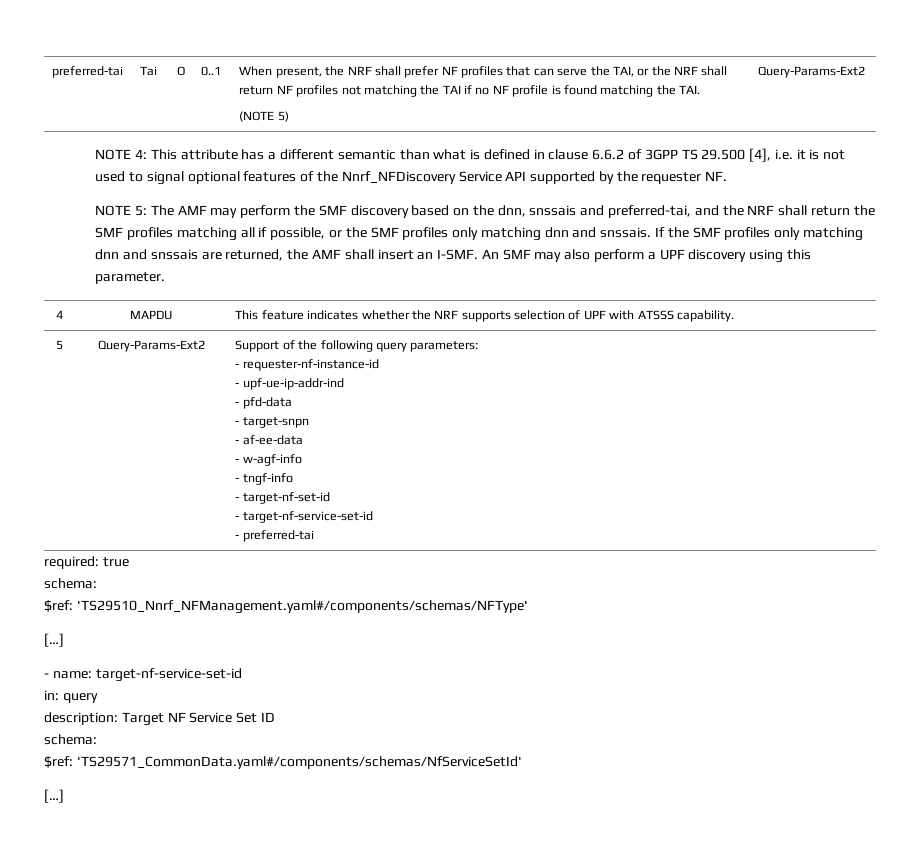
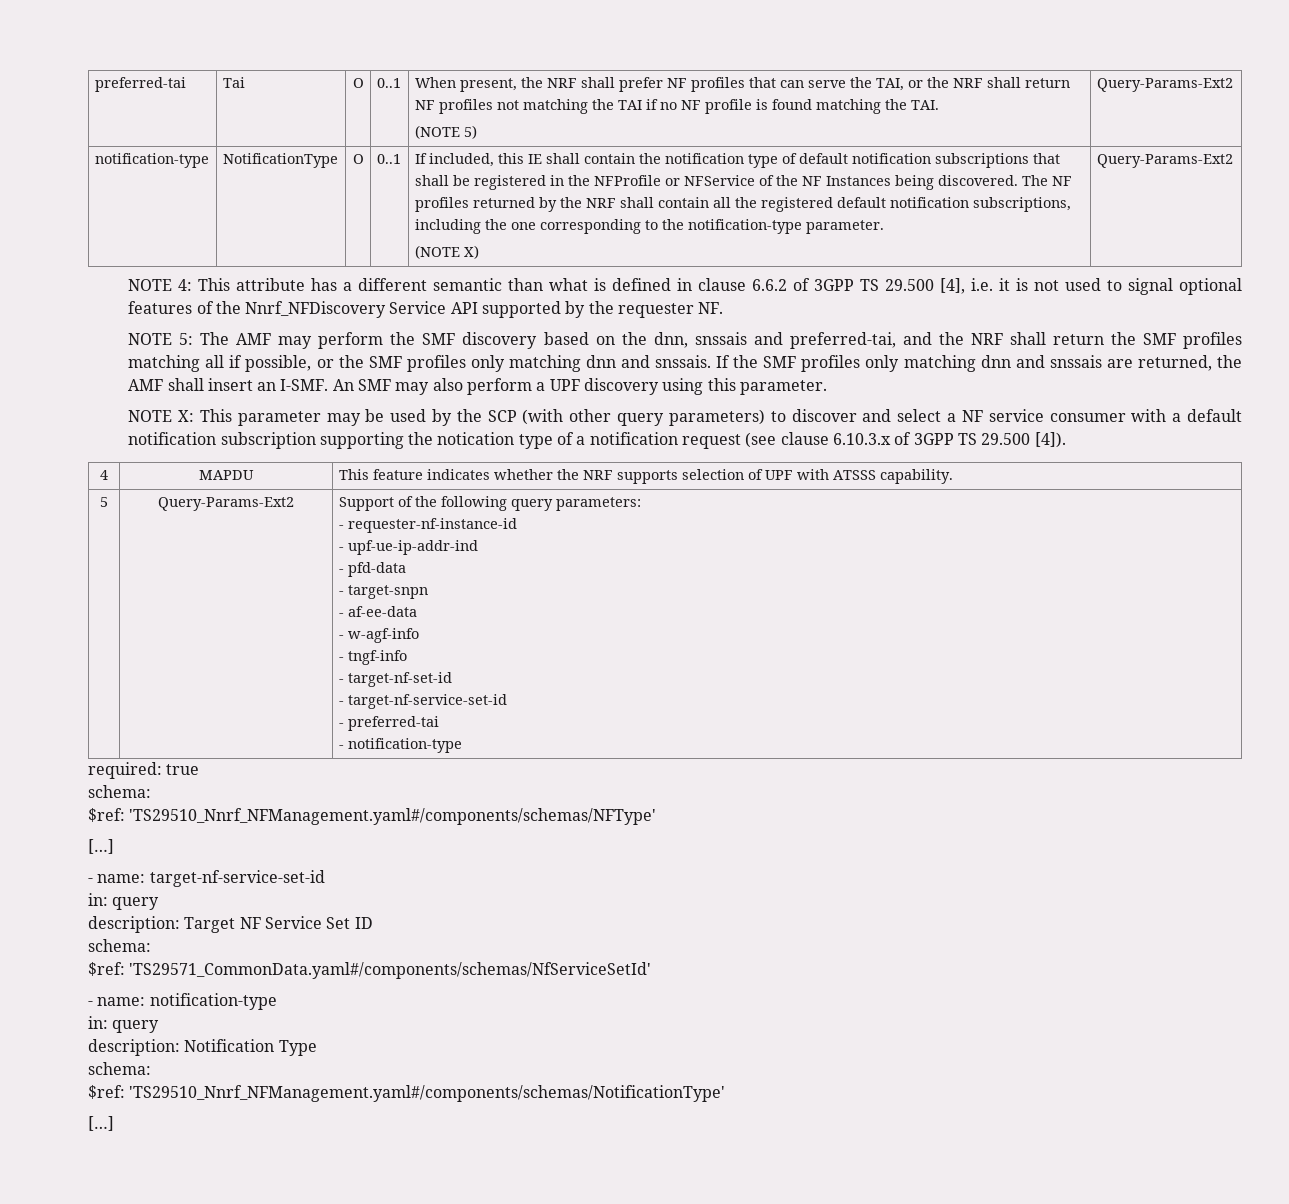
(866, 72) none -> [94,153,209,168] [222,153,338,168] [352,154,364,164] [376,154,401,164] [414,153,1060,168] [414,175,1072,190] [414,197,1071,212] [414,219,884,234] [414,245,479,259] [1096,154,1233,168] // notification-type | NotificationType | O | 0..1 | If included, this IE shall contain the notification type of default notification subscriptions that shall be registered in the NFProfile or NFService of the NF Instances being discovered. The NF profiles returned by the NRF shall contain all the registered default notification subscriptions, including the one corresponding to the notification-type parameter. // (NOTE X) | Query-Params-Ext2
(166, 278) none -> [128,409,1242,426] [128,432,1066,449] // NOTE X: This parameter may be used by the SCP (with other query parameters) to discover and select a NF service consumer with a default notification subscription supporting the notication type of a notification request (see clause 6.10.3.x of 3GPP TS 29.500 [4]).
(314, 536) none -> [338,738,462,753] // - notification-type
(522, 762) none -> [88,993,277,1010] [88,1016,160,1033] [88,1039,317,1056] [88,1062,151,1075] [88,1085,726,1102] // - name: notification-type // in: query // description: Notification Type // schema: // $ref: 'TS29510_Nnrf_NFManagement.yaml#/components/schemas/NotificationType'

